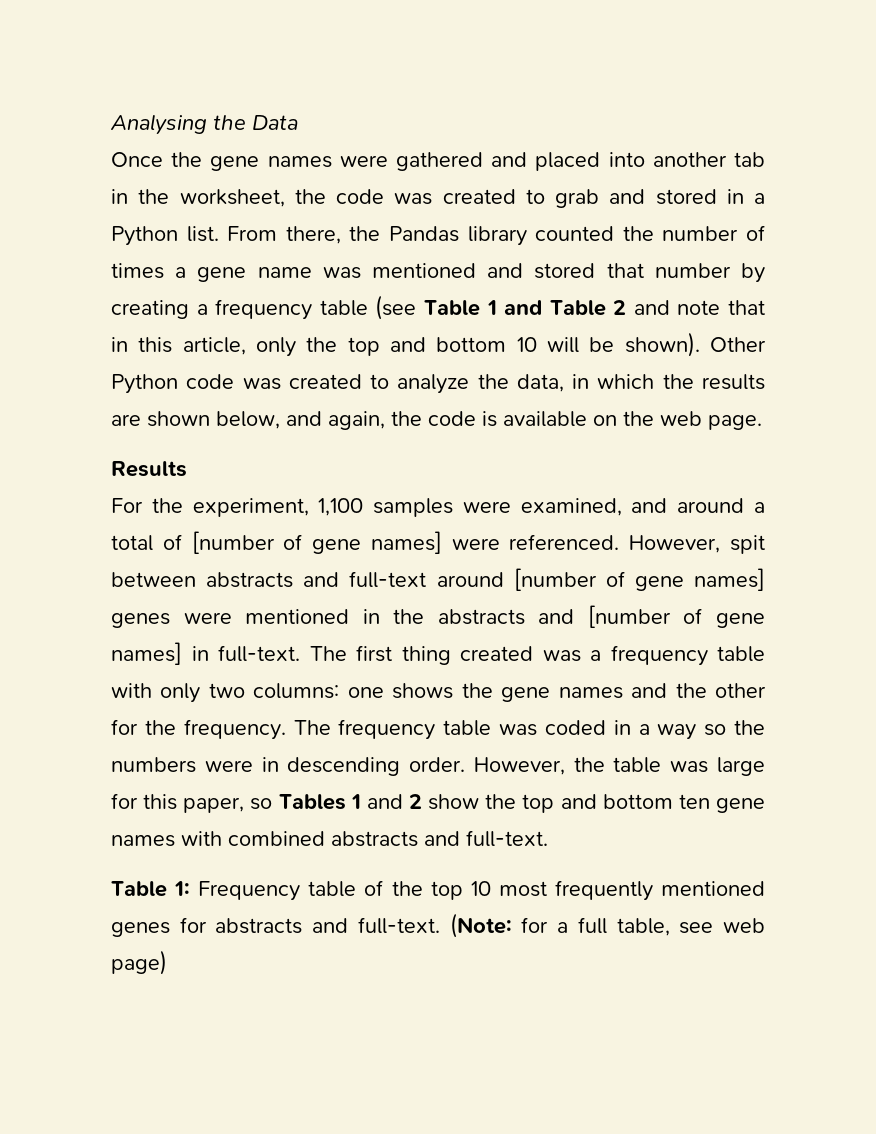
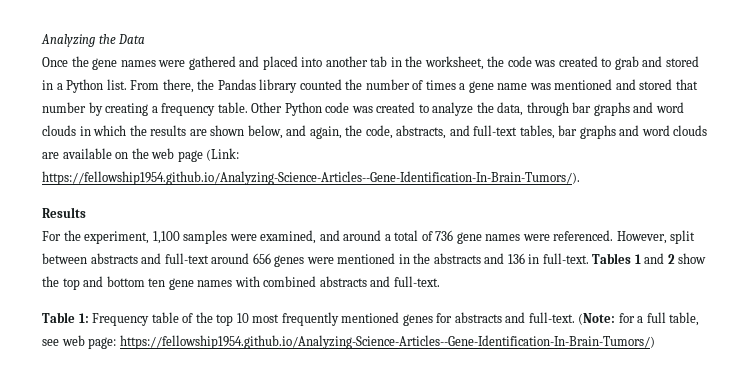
[110,114,207,135] Analysing -> [41,34,95,47] Analyzing
[319,295,765,320] [111,332,700,357] table (see Table 1 and Table 2 and note that in this article, only the top and bottom 10 will be shown). -> [217,102,248,113] table.
(564, 383) none -> [526,102,684,116] [42,125,76,136] through bar graphs and word clouds
[428,411,497,427] code is -> [365,125,708,139] [42,152,59,159] code, abstracts, and full-text tables, bar graphs and word clouds are
[708,415,762,430] page. -> [177,148,240,162] [42,171,580,185] page (Link: https://fellowship1954.github.io/Analyzing-Science-Articles--Gene-Identification-In-Brain-Tumors/).
[191,531,442,554] [number of gene names] -> [435,230,521,244] 736 gene names
[730,535,765,554] spit -> [670,230,696,244] split
[513,568,765,591] [number of gene names] -> [252,253,271,264] 656
[587,605,765,628] [111,642,765,666] [111,683,767,703] [111,719,766,740] [111,757,765,776] [111,793,273,813] [number of gene names] in full-text. The first thing created was a frequency table with only two columns: one shows the gene names and the other for the frequency. The frequency table was coded in a way so the numbers were in descending order. However, the table was large for this paper, so -> [507,253,589,264] 136 in full-text.
[111,950,167,975] page) -> [88,335,655,349] page: https://fellowship1954.github.io/Analyzing-Science-Articles--Gene-Identification-In-Brain-Tumors/)

